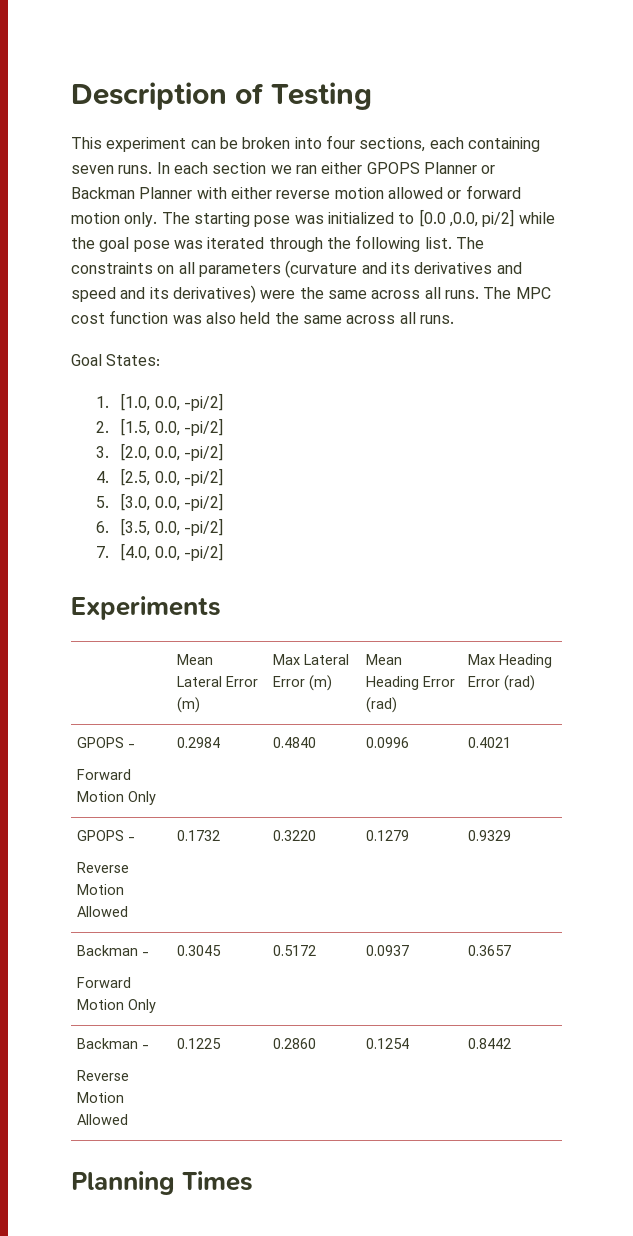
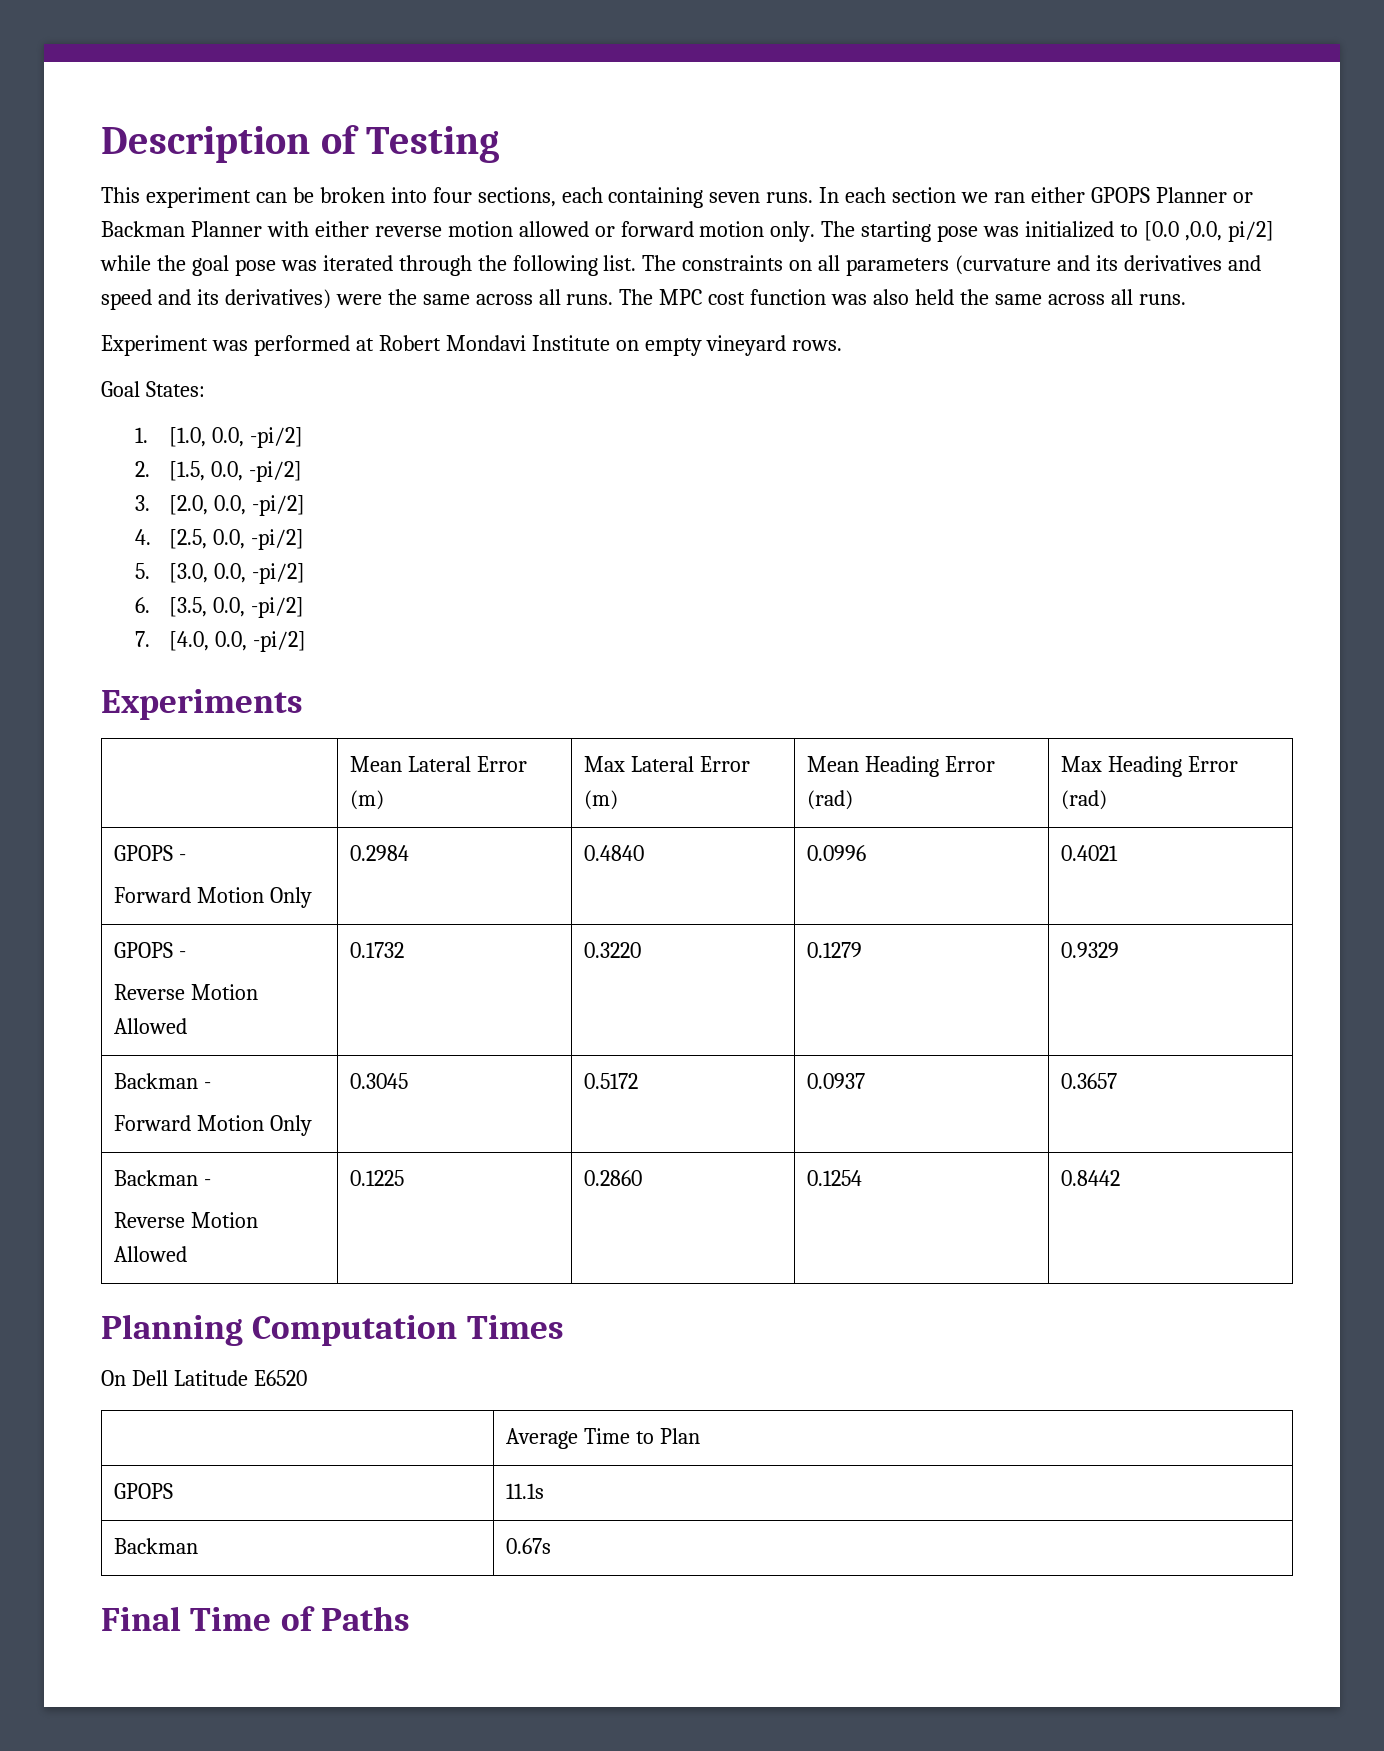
(454, 319) none -> [101,335,843,356] // Experiment was performed at Robert Mondavi Institute on empty vineyard rows.
(175, 1183) none -> [252,1315,458,1346] Computation
(254, 1181) none -> [101,1370,307,1386] [505,1428,700,1449] [113,1483,173,1499] [505,1483,544,1499] [113,1538,198,1554] [505,1538,551,1554] [101,1606,410,1631] // On Dell Latitude E6520 // | Average Time to Plan // GPOPS | 11.1s // Backman | 0.67s // Final Time of Paths

